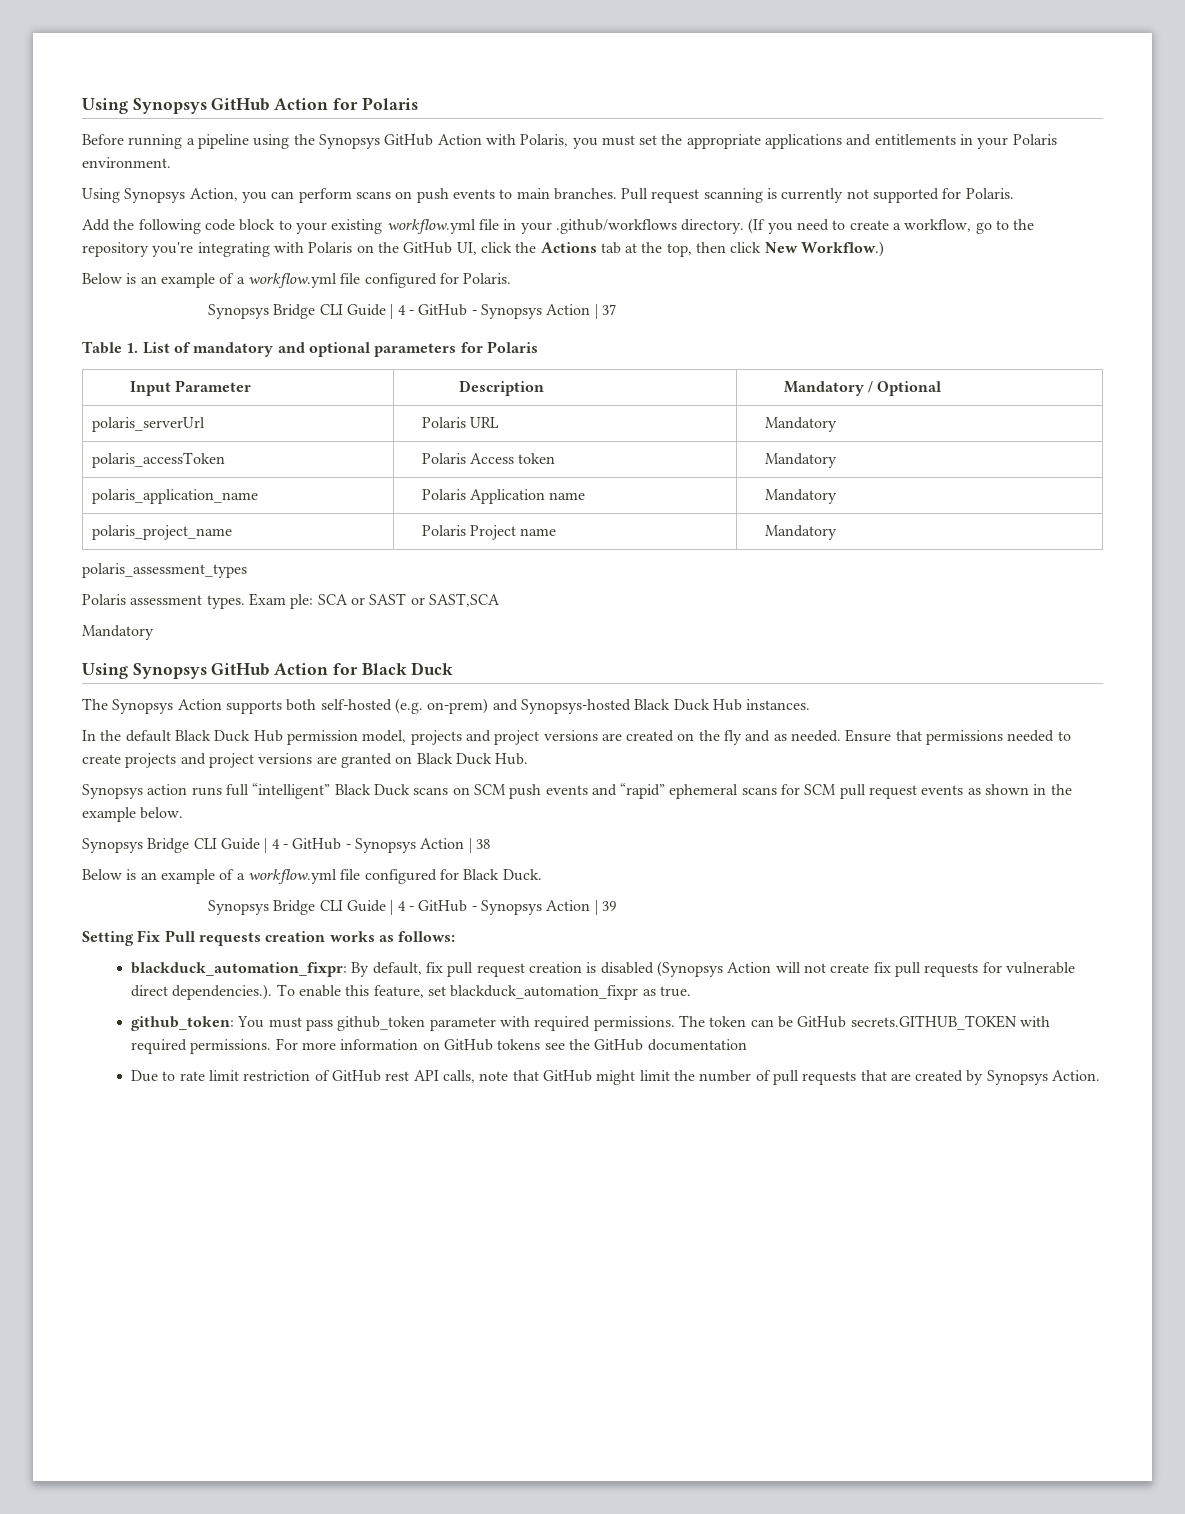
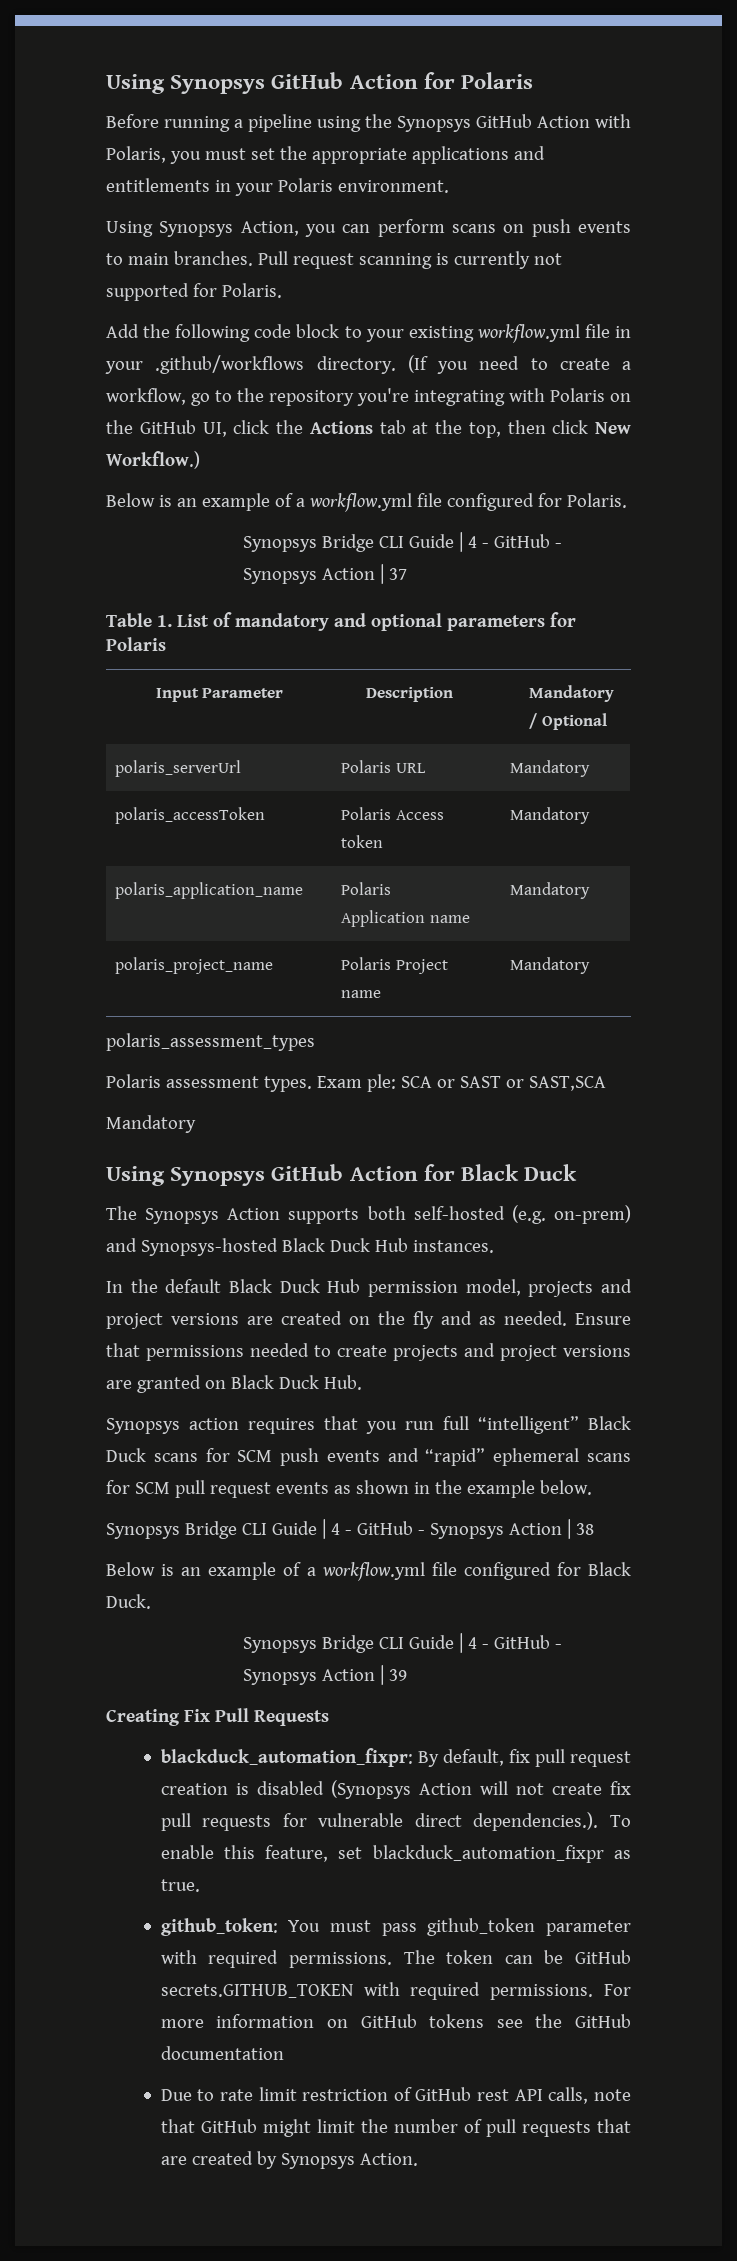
[191,787,222,796] runs -> [248,1416,434,1434] requires that you run
[452,787,470,795] on -> [205,1448,230,1462] for
[82,931,134,946] Setting -> [106,1709,180,1726] Creating
[198,931,456,946] requests creation works as follows: -> [253,1710,329,1726] Requests

